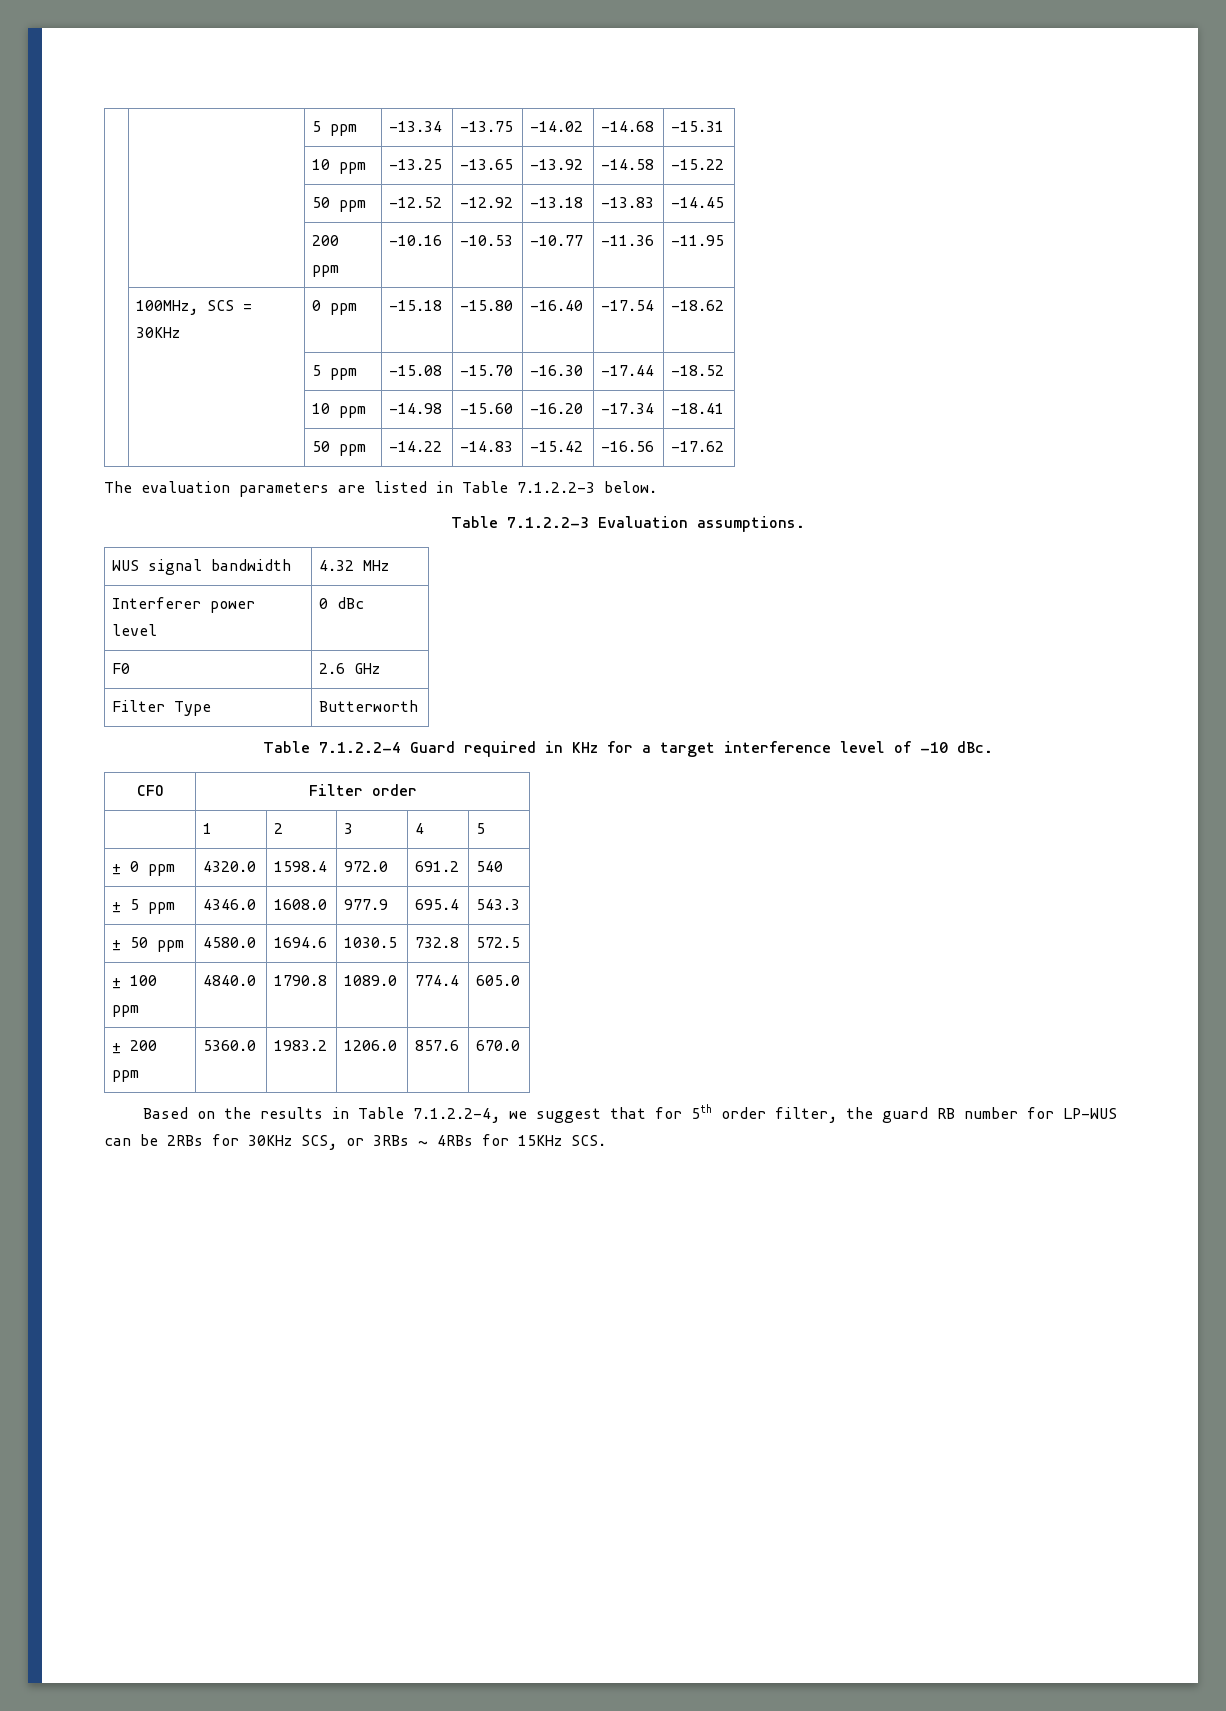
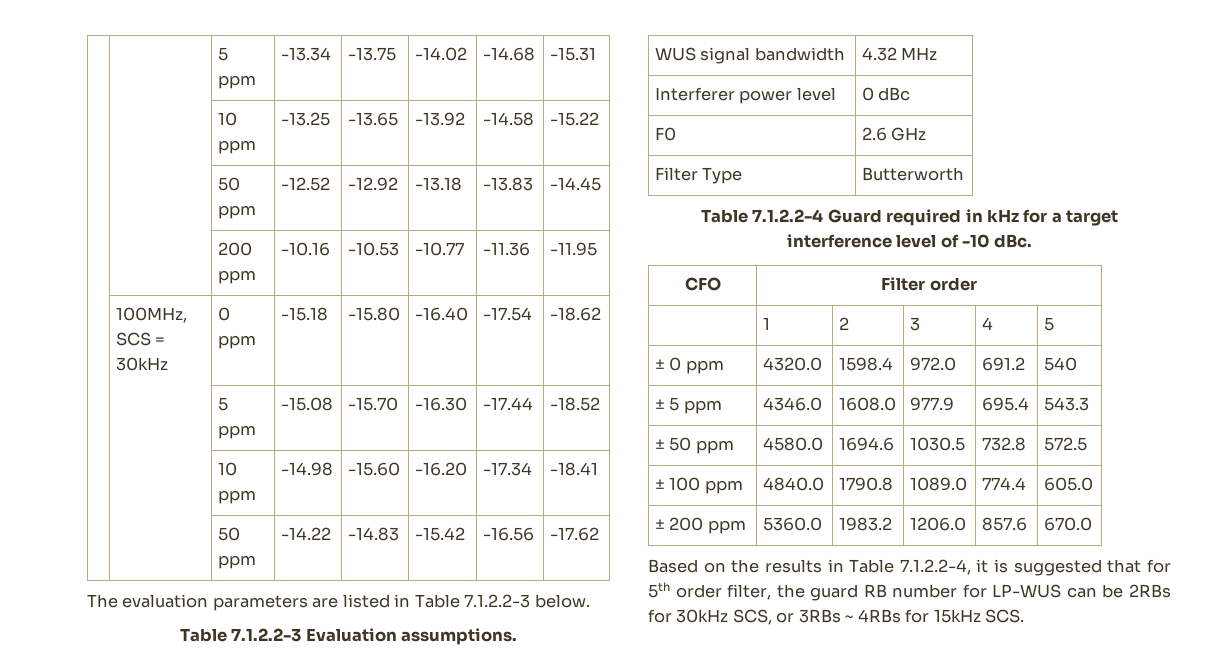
[136,327,181,338] 30KHz -> [115,357,168,371] 30kHz
[572,742,598,753] KHz -> [986,209,1019,222] kHz
[509,1108,602,1123] we suggest -> [976,559,1102,576] it is suggested
[248,1135,292,1146] 30KHz -> [676,609,729,623] 30kHz
[518,1135,562,1146] 15KHz -> [933,609,981,623] 15kHz

